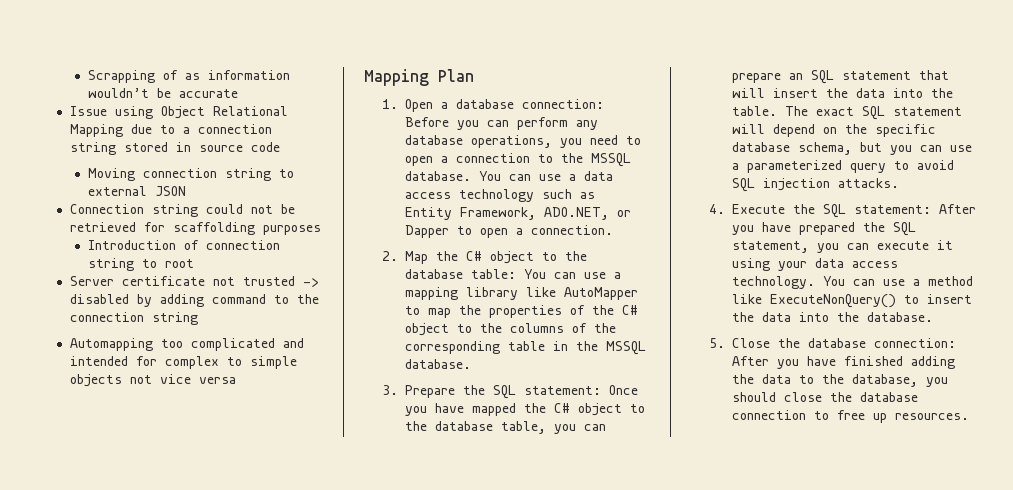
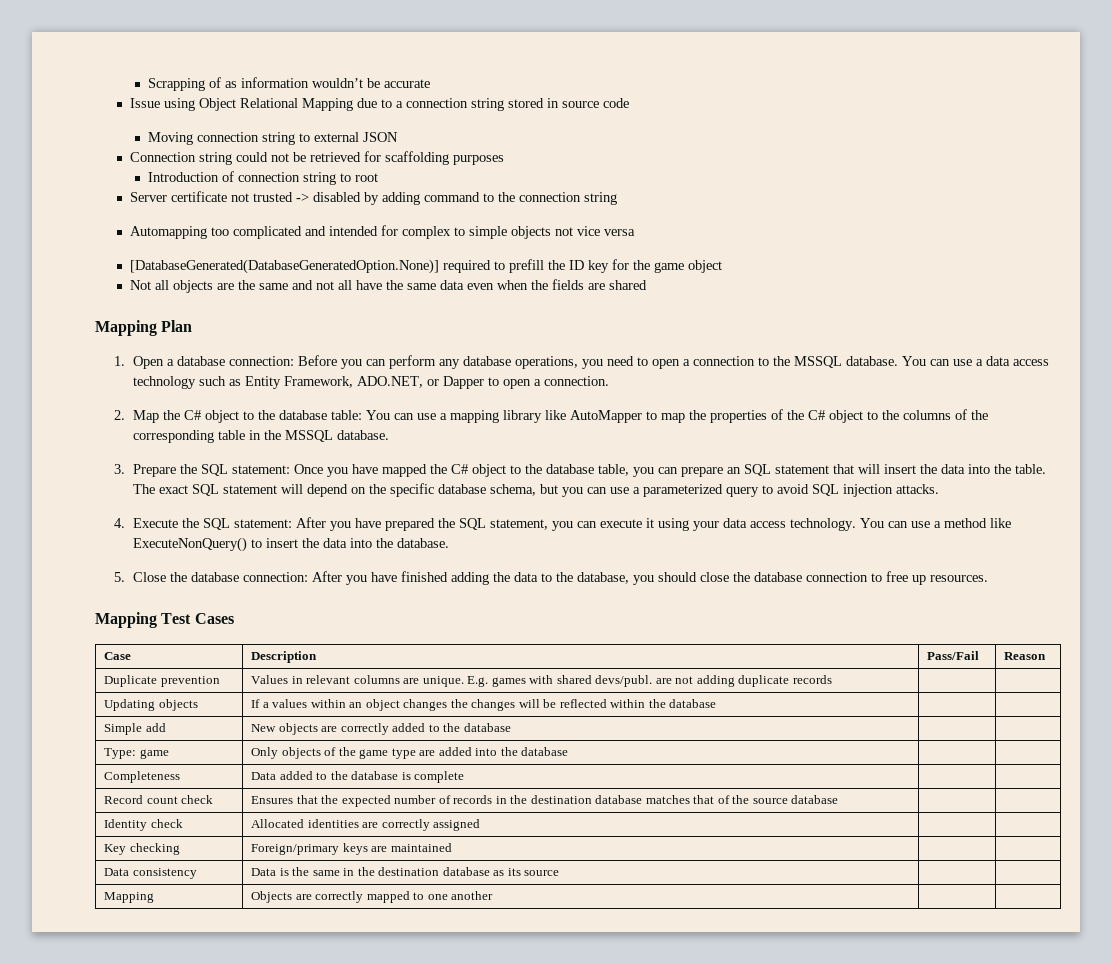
(236, 380) none -> [129,259,722,274] [129,279,647,293] // [DatabaseGenerated(DatabaseGeneratedOption.None)] required to prefill the ID key for the game object // Not all objects are the same and not all have the same data even when the fields are shared
(969, 416) none -> [95,612,234,628] [104,652,132,660] [251,651,318,663] [927,651,980,660] [1004,652,1047,660] [104,675,220,687] [251,675,832,687] [104,699,198,711] [251,699,717,711] [104,723,166,735] [251,723,511,735] [104,748,169,759] [251,747,569,759] [104,771,181,783] [251,771,465,783] [104,795,214,804] [251,795,839,807] [104,819,183,831] [251,819,481,831] [104,843,180,855] [251,843,452,855] [104,868,197,879] [251,867,560,876] [104,892,155,903] [251,891,494,903] // Mapping Test Cases // Case | Description | Pass/Fail | Reason // Duplicate prevention | Values in relevant columns are unique. E.g. games with shared devs/publ. are not adding duplicate records | | // Updating objects | If a values within an object changes the changes will be reflected within the database | | // Simple add | New objects are correctly added to the database | | // Type: game | Only objects of the game type are added into the database | | // Completeness | Data added to the database is complete | | // Record count check | Ensures that the expected number of records in the destination database matches that of the source database | | // Identity check | Allocated identities are correctly assigned | | // Key checking | Foreign/primary keys are maintained | | // Data consistency | Data is the same in the destination database as its source | | // Mapping | Objects are correctly mapped to one another | |

